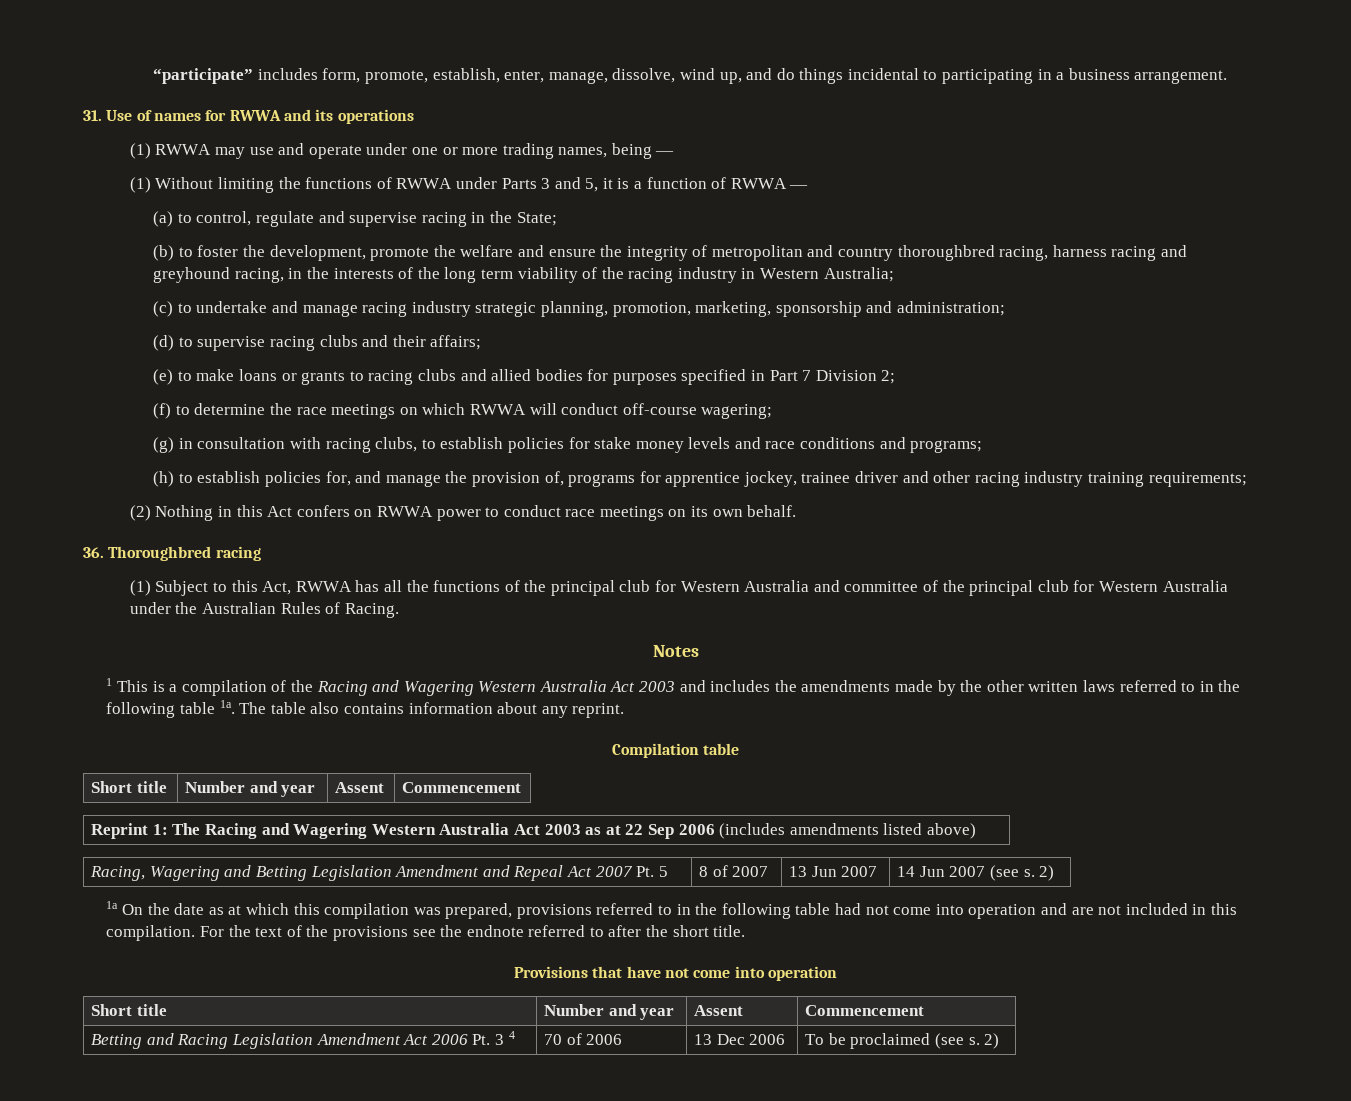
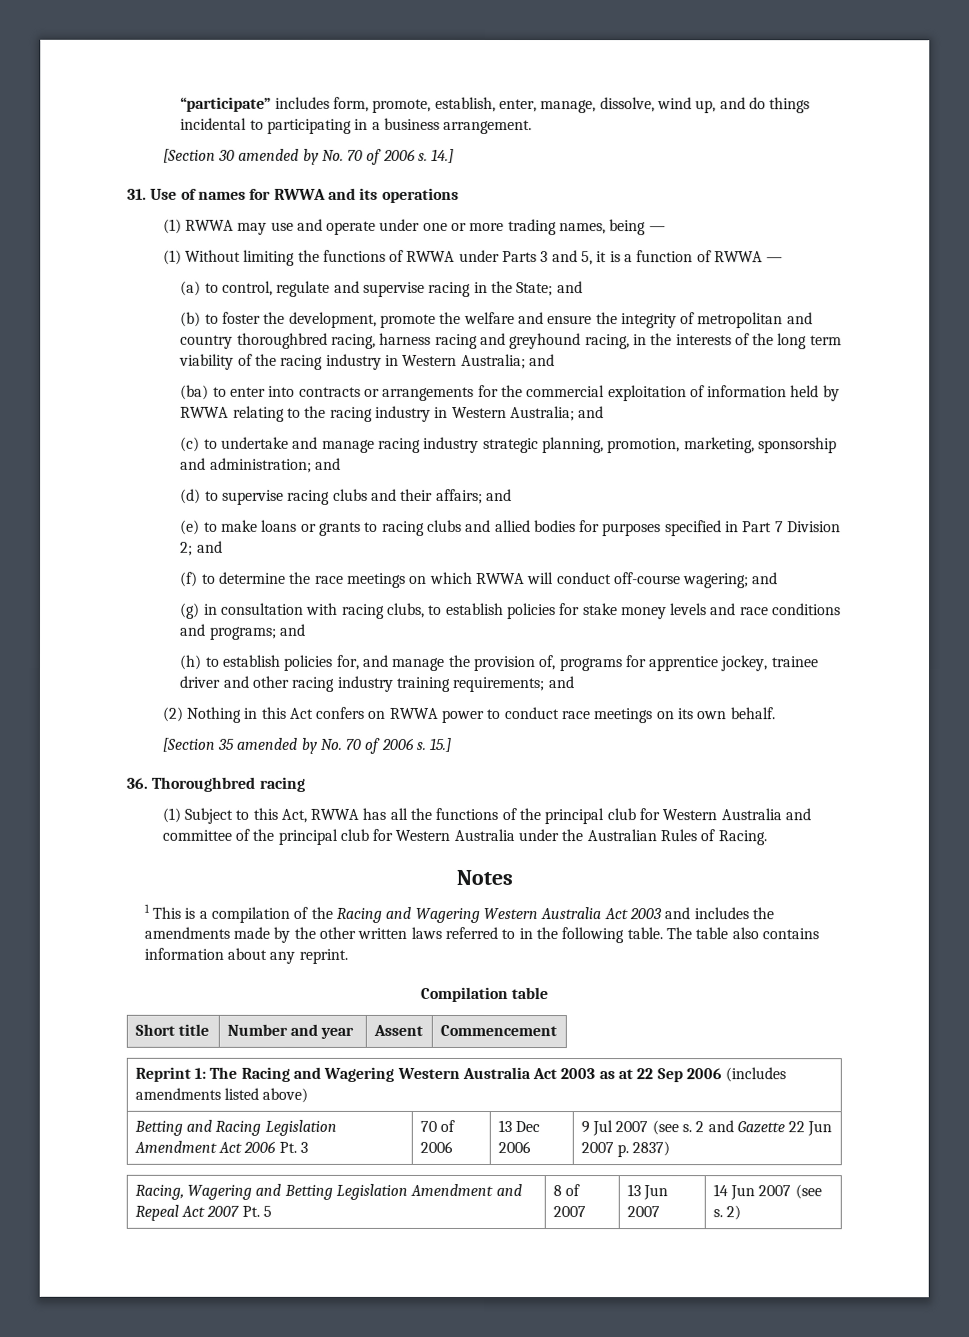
(1228, 77) none -> [162,148,455,165] // [Section 30 amended by No. 70 of 2006 s. 14.]
(557, 219) none -> [556,281,583,294] and
(894, 274) none -> [528,354,555,367] [180,384,840,402] [180,405,605,422] and // (ba) to enter into contracts or arrangements for the commercial exploitation of information held by RWWA relating to the racing industry in Western Australia; and
(1005, 308) none -> [314,457,341,470] and
(482, 342) none -> [485,489,512,502] and
(896, 377) none -> [196,540,223,553] and
(773, 411) none -> [752,572,779,585] and
(983, 446) none -> [279,623,306,636] and
(1247, 479) none -> [547,676,574,689] and
(797, 511) none -> [161,737,452,754] // [Section 35 amended by No. 70 of 2006 s. 15.]
[179,700,235,714] table 1a. -> [626,927,663,940] table.
(976, 831) none -> [133,1119,337,1136] [133,1140,308,1153] [419,1119,455,1132] [419,1140,453,1153] [497,1120,540,1133] [497,1141,531,1154] [580,1120,833,1137] [580,1141,671,1158] // Betting and Racing Legislation Amendment Act 2006 Pt. 3 | 70 of 2006 | 13 Dec 2006 | 9 Jul 2007 (see s. 2 and Gazette 22 Jun 2007 p. 2837)
[106,901,1237,919] [106,925,746,941] [514,966,837,981] [91,1004,167,1016] [544,1004,675,1020] [694,1005,744,1016] [805,1005,925,1016] [91,1031,515,1049] [544,1033,623,1045] [694,1034,786,1045] [805,1033,1000,1049] // 1a On the date as at which this compilation was prepared, provisions referred to in the following table had not come into operation and are not included in this compilation. For the text of the provisions see the endnote referred to after the short title. // Provisions that have not come into operation // Short title | Number and year | Assent | Commencement // Betting and Racing Legislation Amendment Act 2006 Pt. 3 4 | 70 of 2006 | 13 Dec 2006 | To be proclaimed (see s. 2) -> (741, 1213) none

